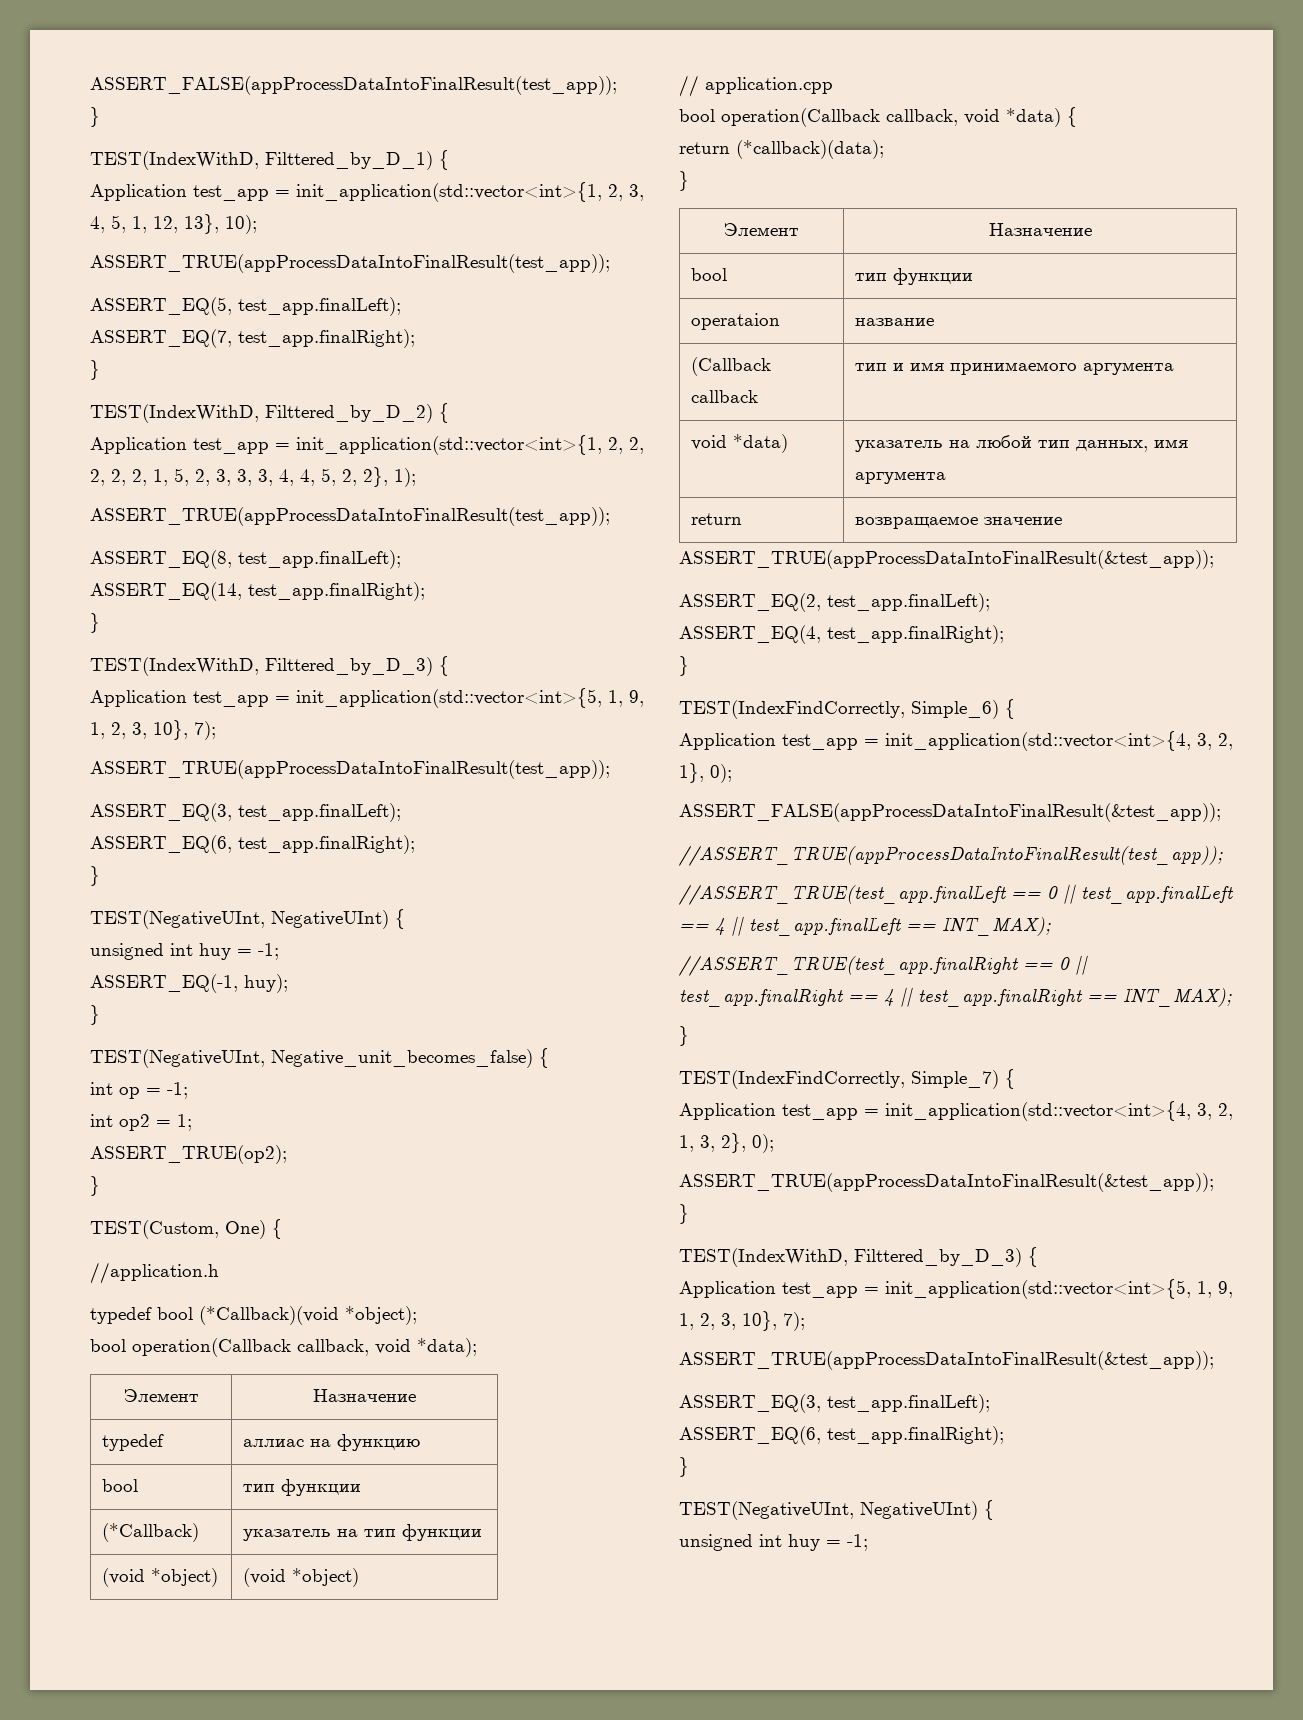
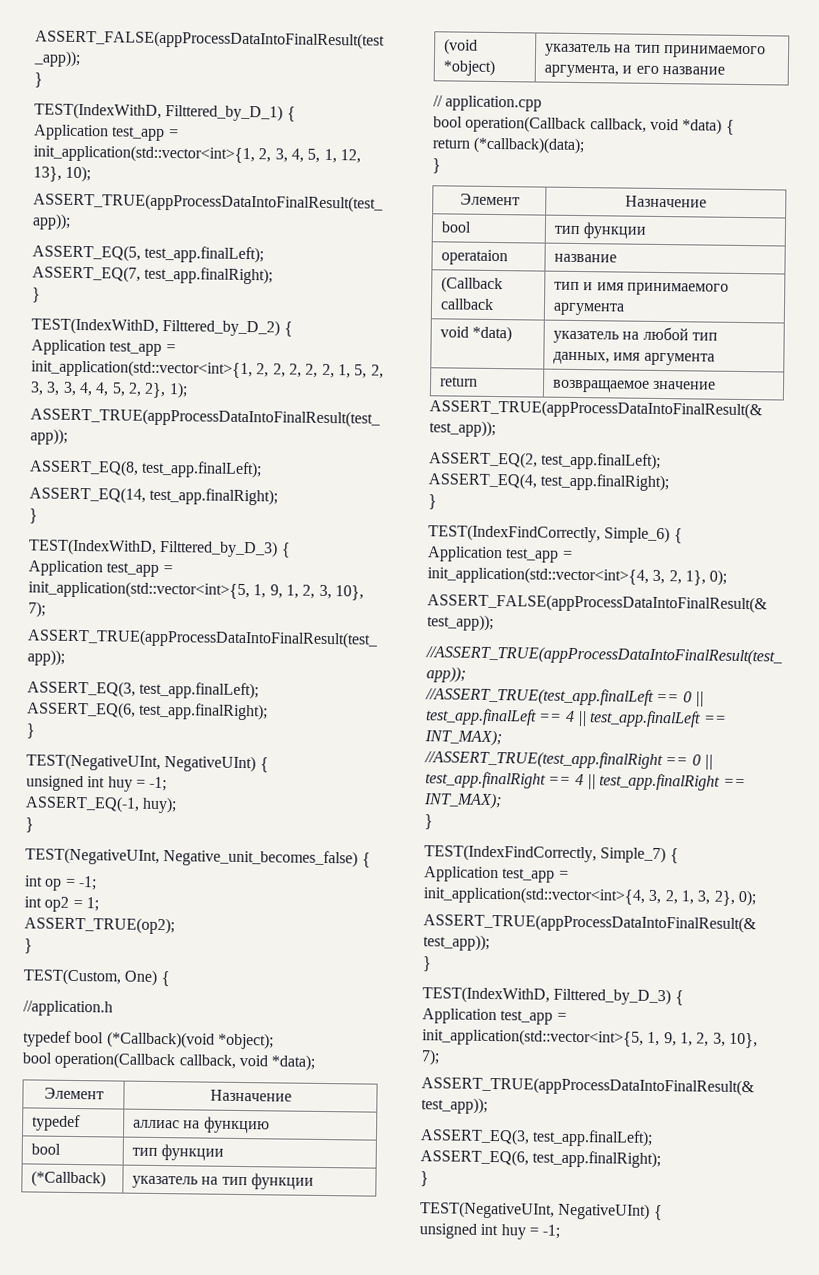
[242,1568,359,1587] (void *object) -> [544,43,766,59] [543,64,725,78] указатель на тип принимаемого аргумента, и его название

